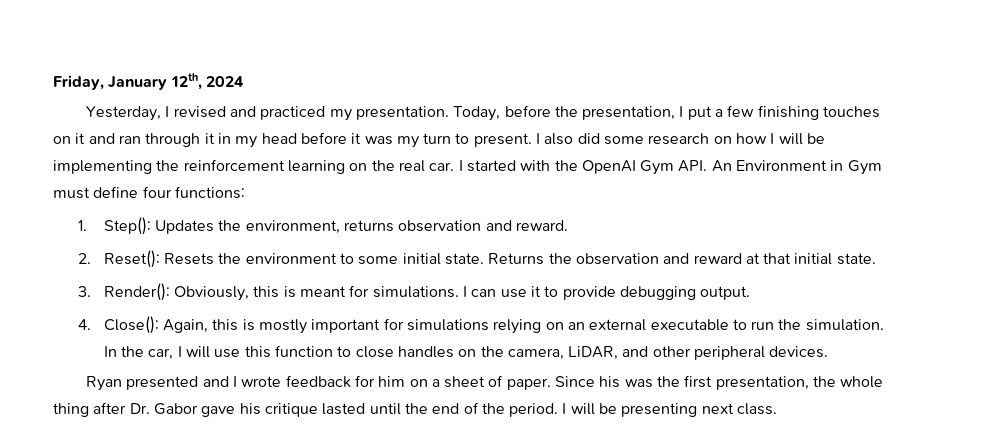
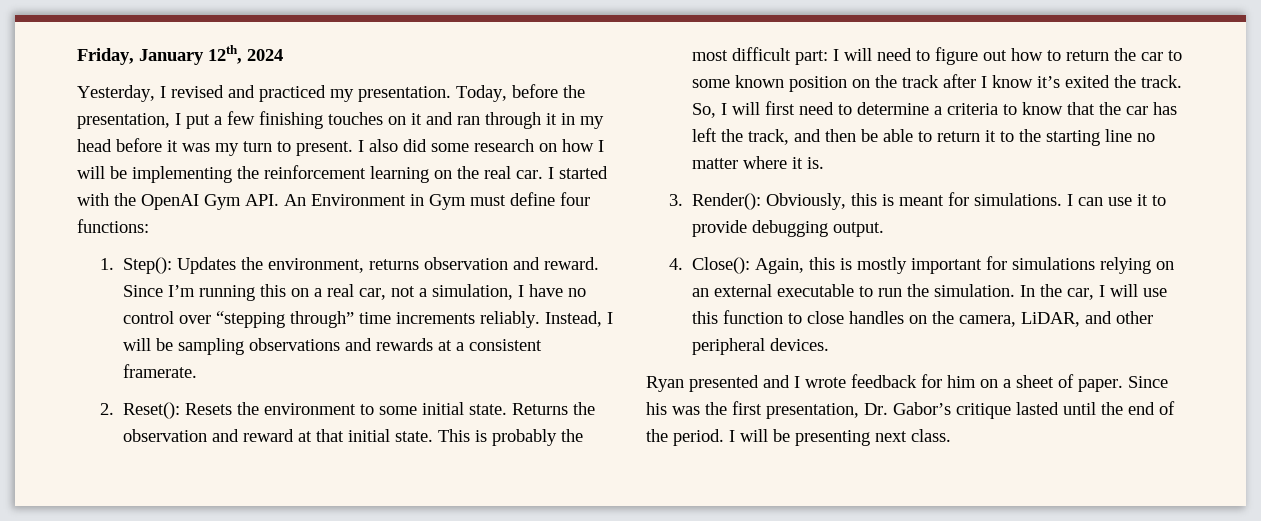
(568, 225) none -> [122,284,586,301] [122,311,613,328] [122,338,542,355] [122,364,197,378] Since I’m running this on a real car, not a simulation, I have no control over “stepping through” time increments reliably. Instead, I will be sampling observations and rewards at a consistent framerate.
(876, 259) none -> [437,429,583,446] [691,47,1182,65] [691,74,1182,92] [691,101,1177,118] [691,128,1155,146] [691,156,824,169] This is probably the most difficult part: I will need to figure out how to return the car to some known position on the track after I know it’s exited the track. So, I will first need to determine a criteria to know that the car has left the track, and then be able to return it to the starting line no matter where it is.
[813,376,884,388] [53,402,261,417] the whole thing after Dr. Gabor gave his -> [864,402,951,415] Dr. Gabor’s

